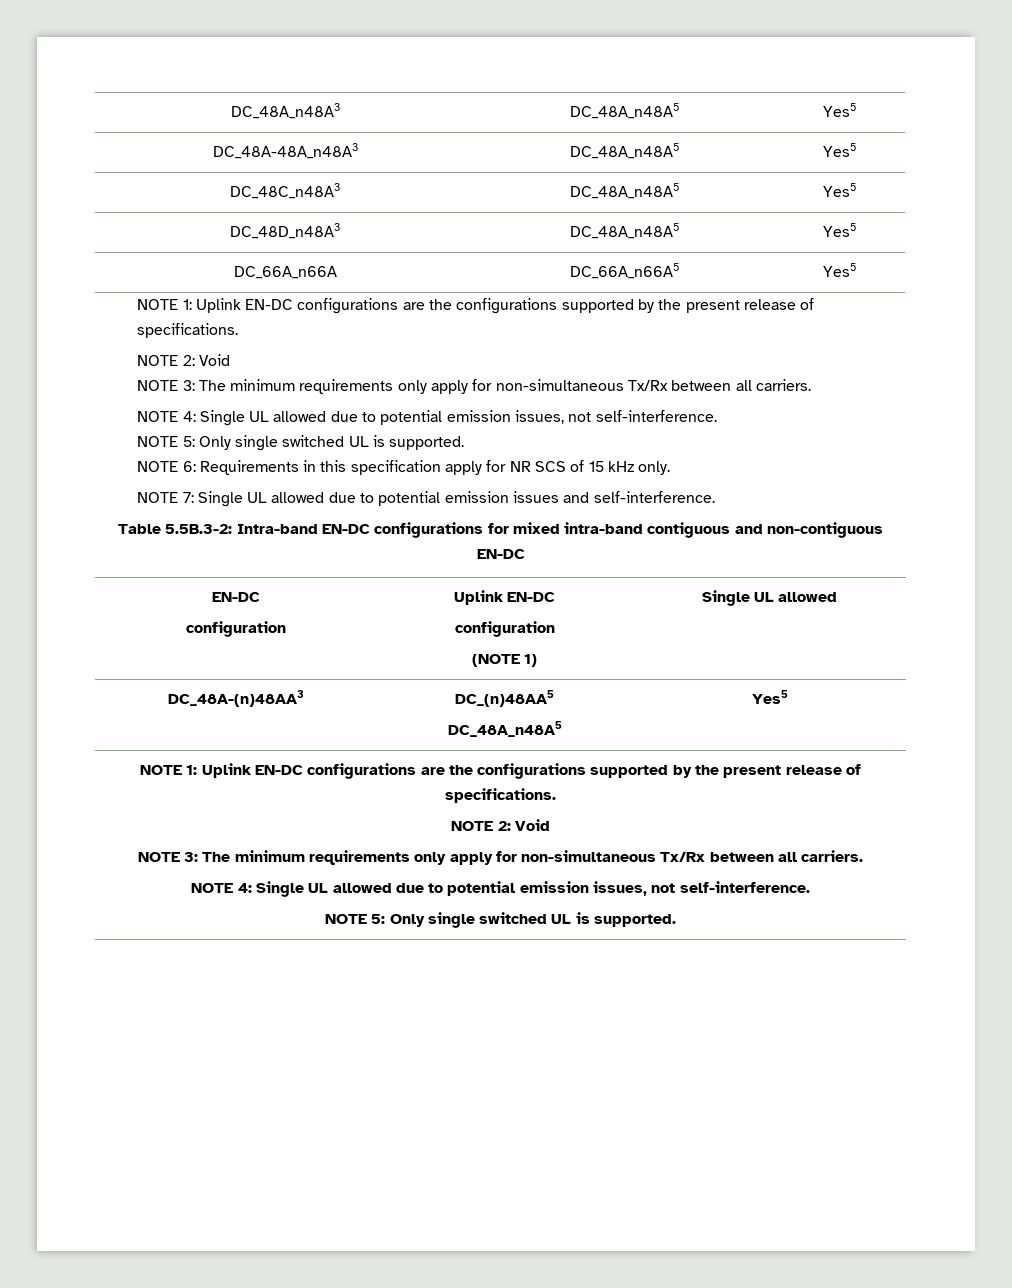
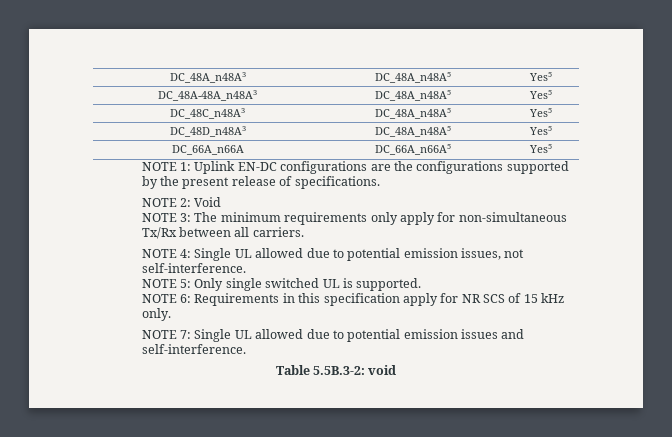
[236,522,884,538] [476,549,525,559] [211,592,260,602] [185,621,286,637] [453,590,556,605] [454,621,555,637] [471,654,538,667] [701,590,838,606] [167,690,304,707] [454,690,554,707] [447,721,562,737] [751,690,788,704] [139,763,862,779] [445,788,556,803] [451,819,550,831] [137,850,864,865] [191,881,810,897] [324,912,677,928] Intra-band EN-DC configurations for mixed intra-band contiguous and non-contiguous EN-DC // EN-DC // configuration | Uplink EN-DC // configuration // (NOTE 1) | Single UL allowed // DC_48A-(n)48AA3 | DC_(n)48AA5 // DC_48A_n48A5 | Yes5 // NOTE 1: Uplink EN-DC configurations are the configurations supported by the present release of specifications. // NOTE 2: Void // NOTE 3: The minimum requirements only apply for non-simultaneous Tx/Rx between all carriers. // NOTE 4: Single UL allowed due to potential emission issues, not self-interference. // NOTE 5: Only single switched UL is supported. -> [368,365,397,375] void

